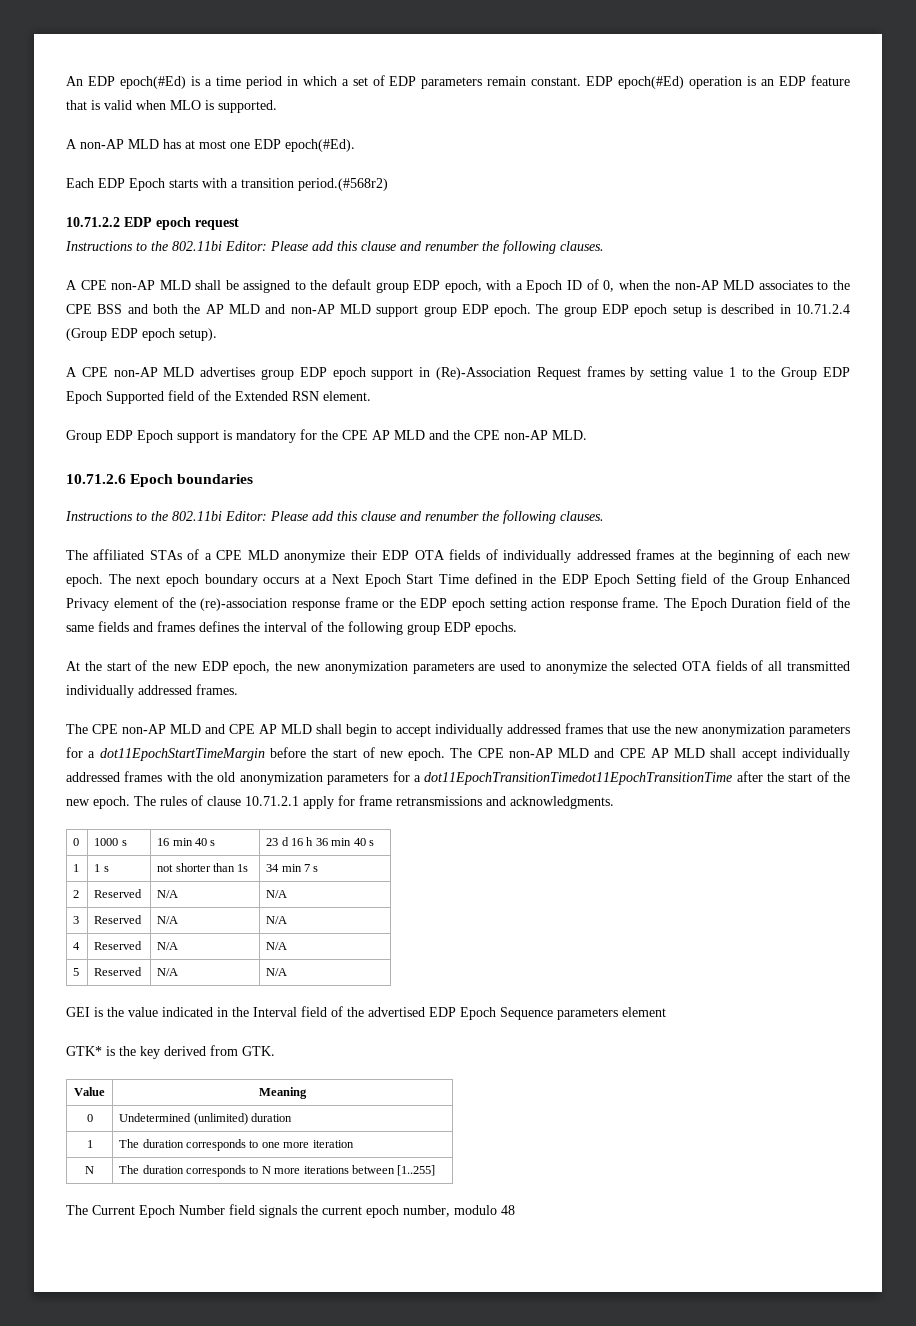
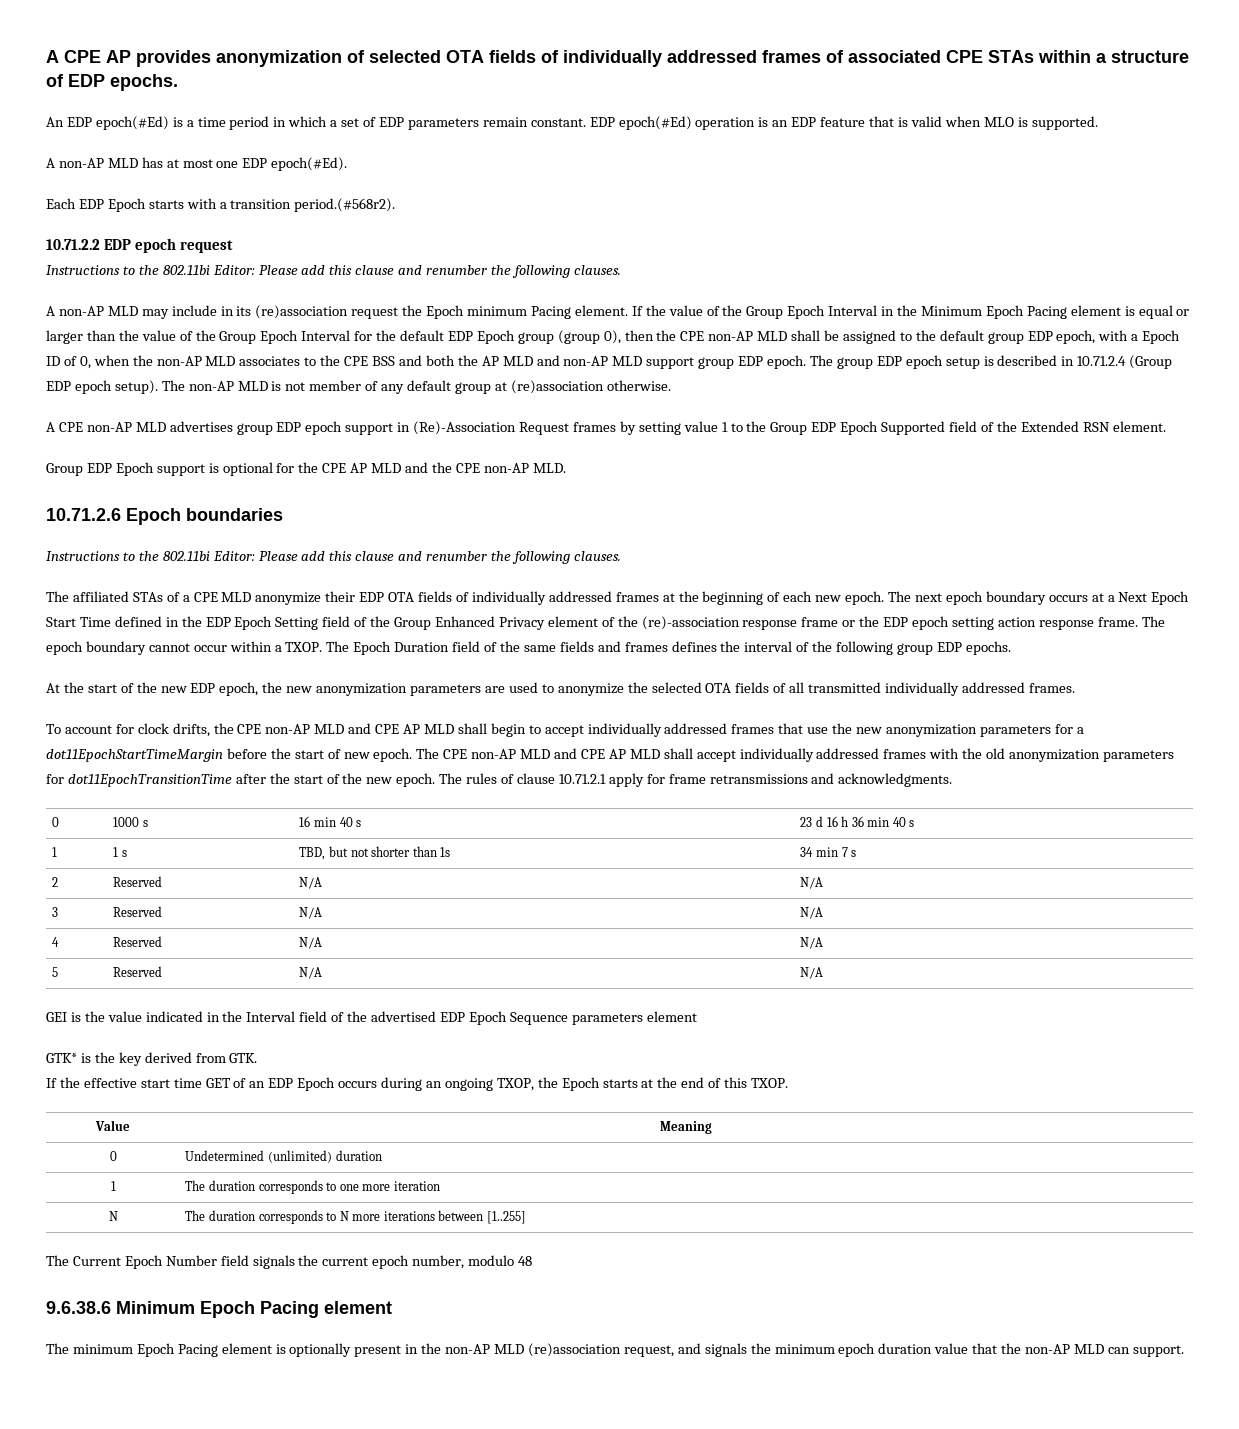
(66, 81) none -> [46,50,1189,67] [46,74,178,91] A CPE AP provides anonymization of selected OTA fields of individually addressed frames of associated CPE STAs within a structure of EDP epochs. //
[298,178,388,191] period.(#568r2) -> [294,198,396,212] period.(#568r2).
(77, 285) none -> [58,305,1190,319] [46,330,677,344] non-AP MLD may include in its (re)association request the Epoch minimum Pacing element. If the value of the Group Epoch Interval in the Minimum Epoch Pacing element is equal or larger than the value of the Group Epoch Interval for the default EDP Epoch group (group 0), then the
(217, 334) none -> [161,380,671,394] The non-AP MLD is not member of any default group at (re)association otherwise.
[236,430,296,443] mandatory -> [222,462,273,476] optional
(687, 603) none -> [46,641,350,655] epoch boundary cannot occur within a TXOP. The
[66,724,88,734] The -> [46,723,234,737] To account for clock drifts, the
[413,772,733,785] a dot11EpochTransitionTimedot11EpochTransitionTime -> [67,774,232,787] dot11EpochTransitionTime
(109, 869) none -> [299,846,348,860] TBD, but
(275, 1051) none -> [46,1077,789,1091] // If the effective start time GET of an EDP Epoch occurs during an ongoing TXOP, the Epoch starts at the end of this TXOP.
(515, 1210) none -> [46,1301,392,1318] [46,1343,1184,1357] // 9.6.38.6 Minimum Epoch Pacing element // The minimum Epoch Pacing element is optionally present in the non-AP MLD (re)association request, and signals the minimum epoch duration value that the non-AP MLD can support.

